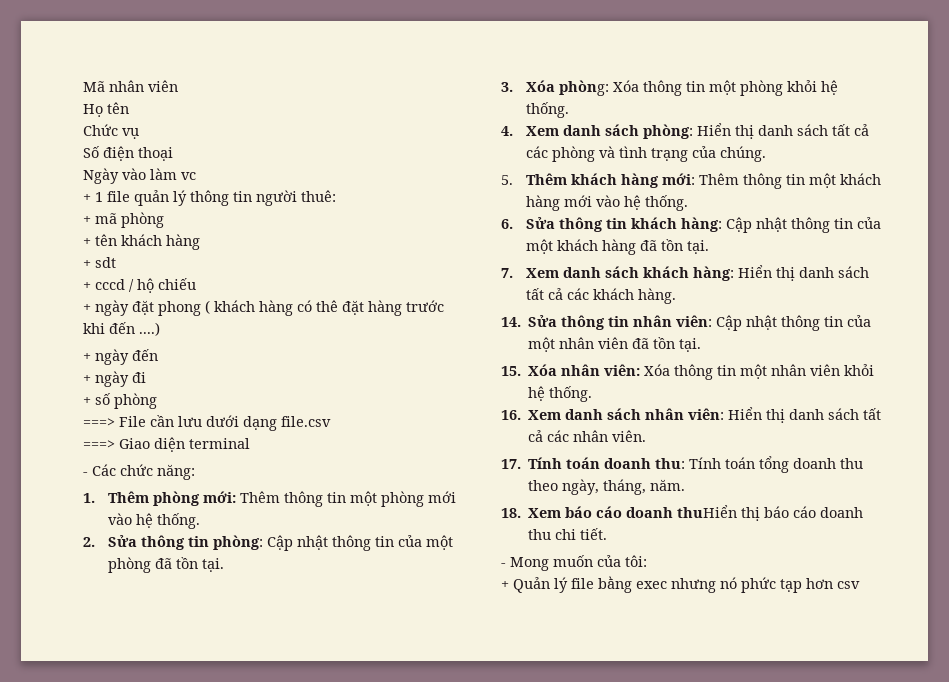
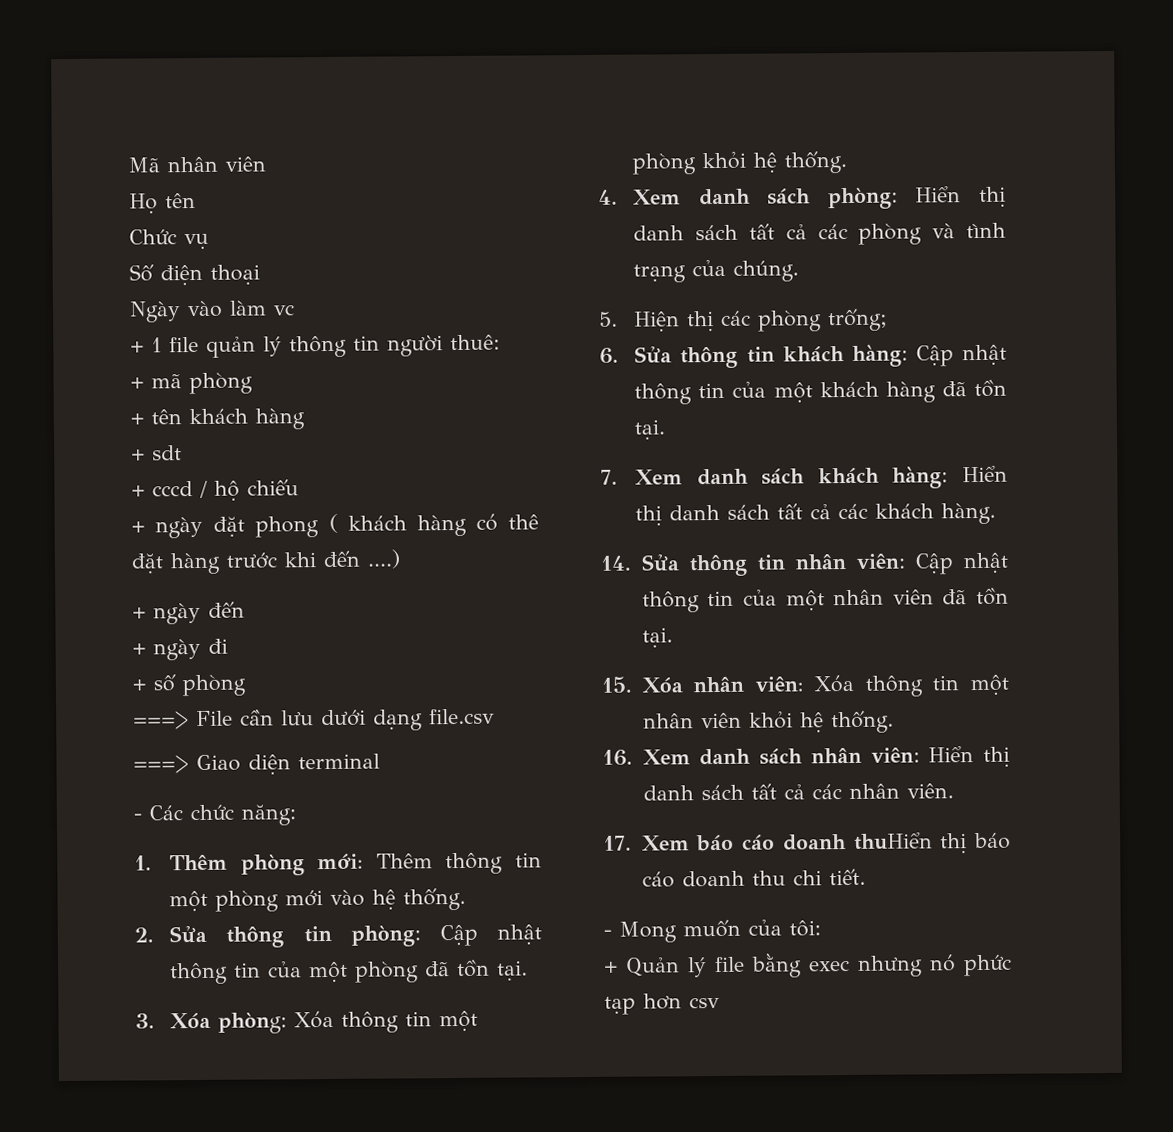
[526,173,882,189] [526,195,689,211] Thêm khách hàng mới: Thêm thông tin một khách hàng mới vào hệ thống. -> [634,308,889,332] Hiện thị các phòng trống;
[528,456,864,473] [528,479,686,495] [501,508,521,518] Tính toán doanh thu: Tính toán tổng doanh thu theo ngày, tháng, năm. // 18. -> (632, 843) none

